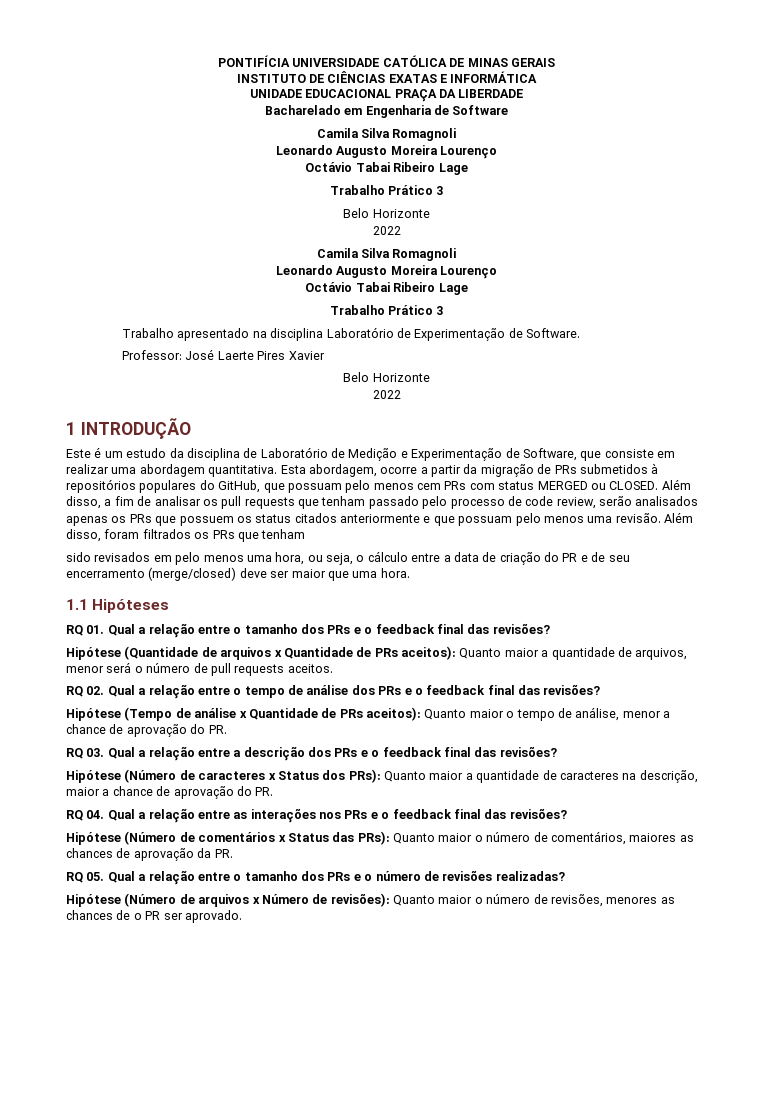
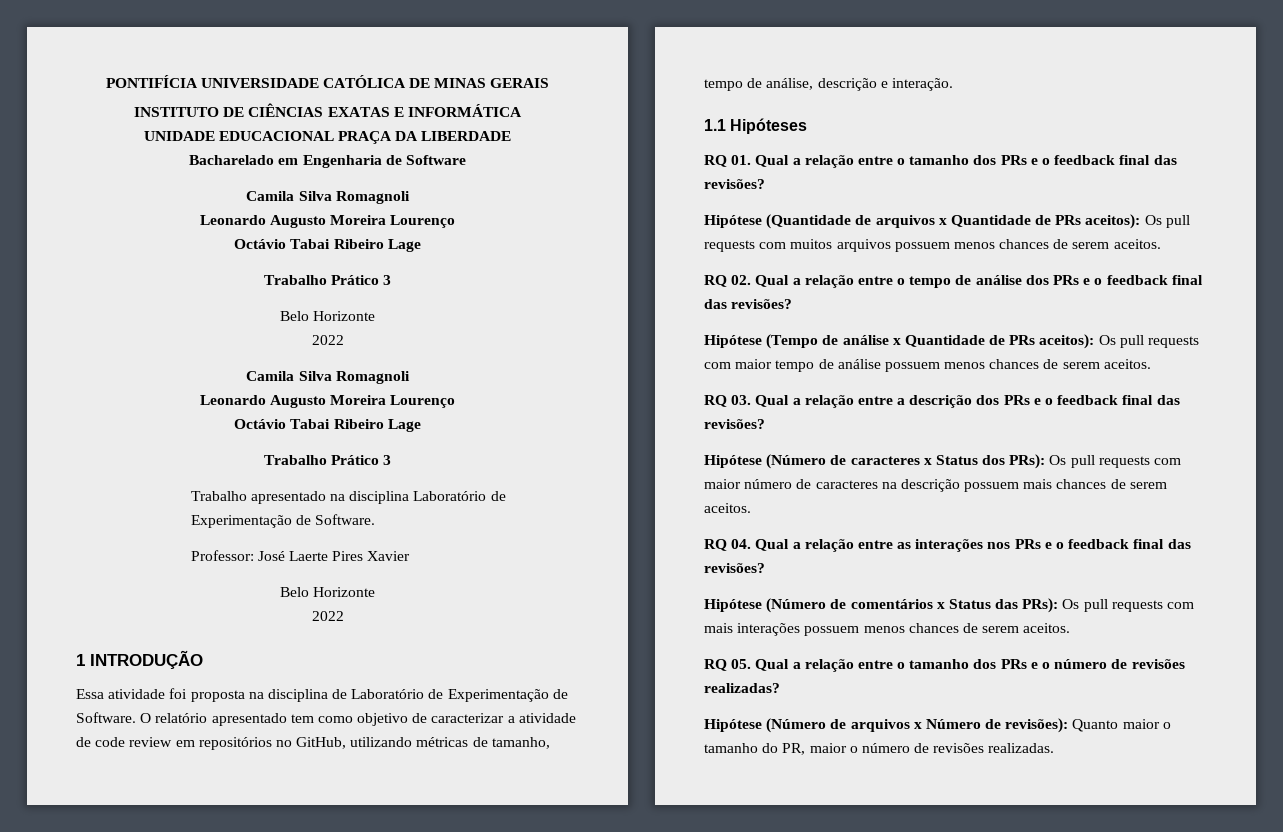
[66,447,675,461] [66,463,659,477] [66,479,691,493] [66,496,699,509] [66,512,693,526] [66,529,306,542] [66,551,630,565] [66,567,410,581] Este é um estudo da disciplina de Laboratório de Medição e Experimentação de Software, que consiste em realizar uma abordagem quantitativa. Esta abordagem, ocorre a partir da migração de PRs submetidos à repositórios populares do GitHub, que possuam pelo menos cem PRs com status MERGED ou CLOSED. Além disso, a fim de analisar os pull requests que tenham passado pelo processo de code review, serão analisados apenas os PRs que possuem os status citados anteriormente e que possuam pelo menos uma revisão. Além disso, foram filtrados os PRs que tenham // sido revisados em pelo menos uma hora, ou seja, o cálculo entre a data de criação do PR e de seu encerramento (merge/closed) deve ser maior que uma hora. -> [76,688,568,702] [76,712,576,726] [76,737,550,750] [704,78,953,91] Essa atividade foi proposta na disciplina de Laboratório de Experimentação de Software. O relatório apresentado tem como objetivo de caracterizar a atividade de code review em repositórios no GitHub, utilizando métricas de tamanho, tempo de análise, descrição e interação.
[459,647,688,660] [66,662,285,676] Quanto maior a quantidade de arquivos, menor será o número de pull requests -> [1144,215,1190,228] [704,239,1110,252] Os pull requests com muitos arquivos possuem menos chances de serem
[424,707,670,721] [66,724,227,737] Quanto maior o tempo de análise, menor a chance de aprovação do PR. -> [1098,335,1200,348] [704,359,1151,372] Os pull requests com maior tempo de análise possuem menos chances de serem aceitos.
[384,770,698,783] [66,786,274,799] Quanto maior a quantidade de caracteres na descrição, maior a chance de aprovação do PR. -> [1049,455,1182,468] [704,479,1167,492] [704,503,751,513] Os pull requests com maior número de caracteres na descrição possuem mais chances de serem aceitos.
[393,831,694,845] [66,848,233,861] Quanto maior o número de comentários, maiores as chances de aprovação da PR. -> [1062,599,1195,612] [704,623,1071,636] Os pull requests com mais interações possuem menos chances de serem aceitos.
[486,894,675,907] [66,910,242,923] número de revisões, menores as chances de o PR ser aprovado. -> [704,743,1055,755] tamanho do PR, maior o número de revisões realizadas.

